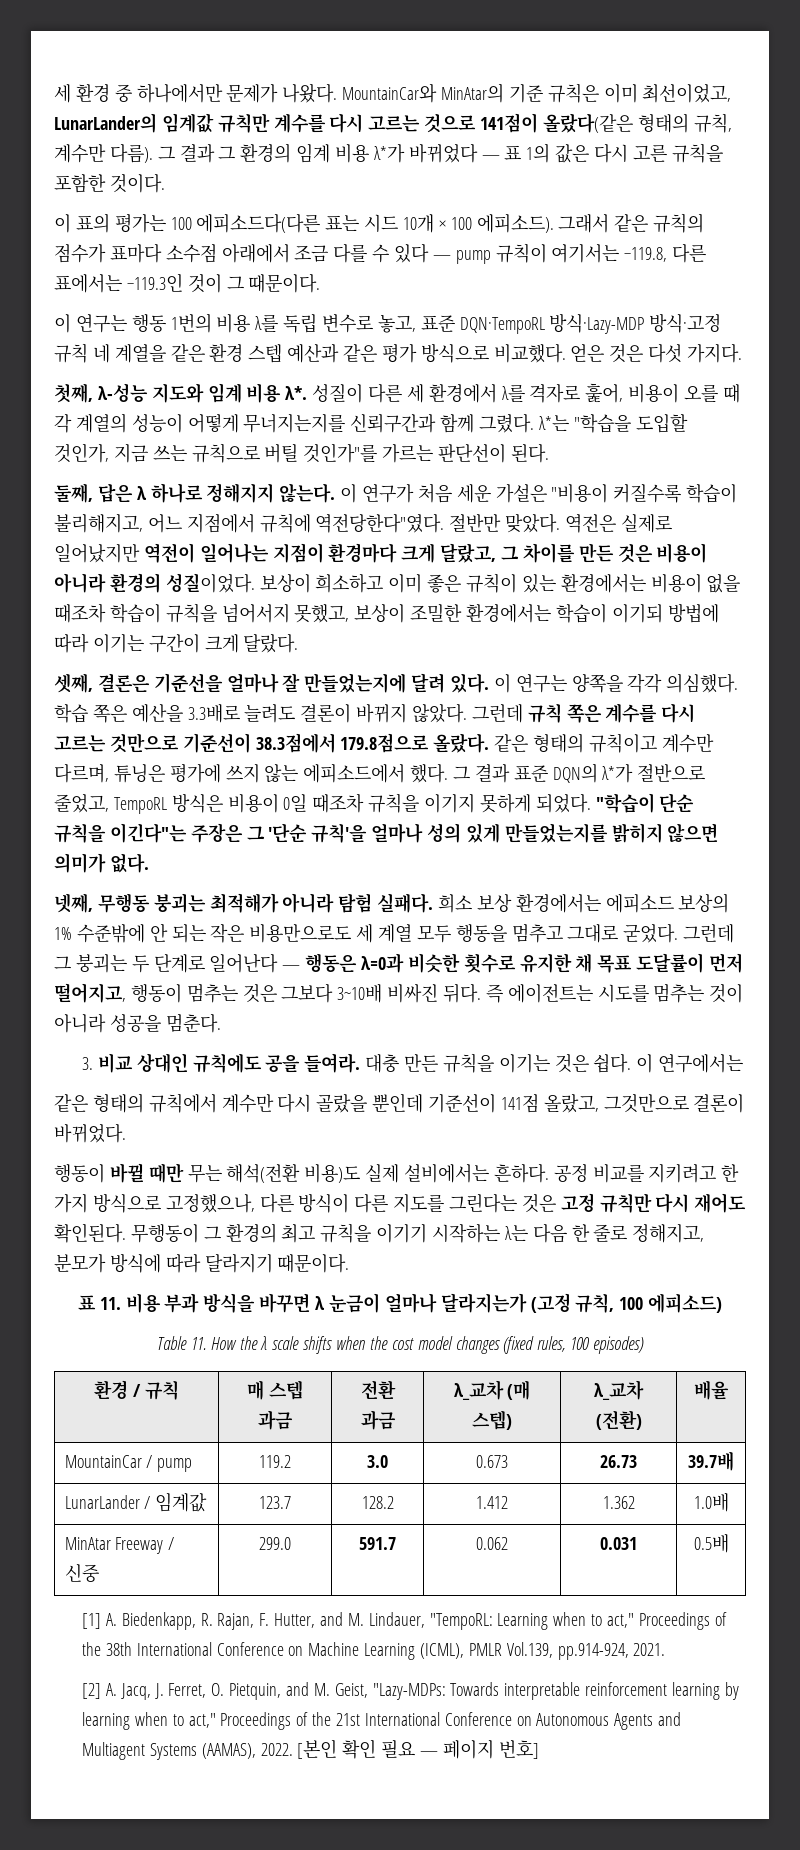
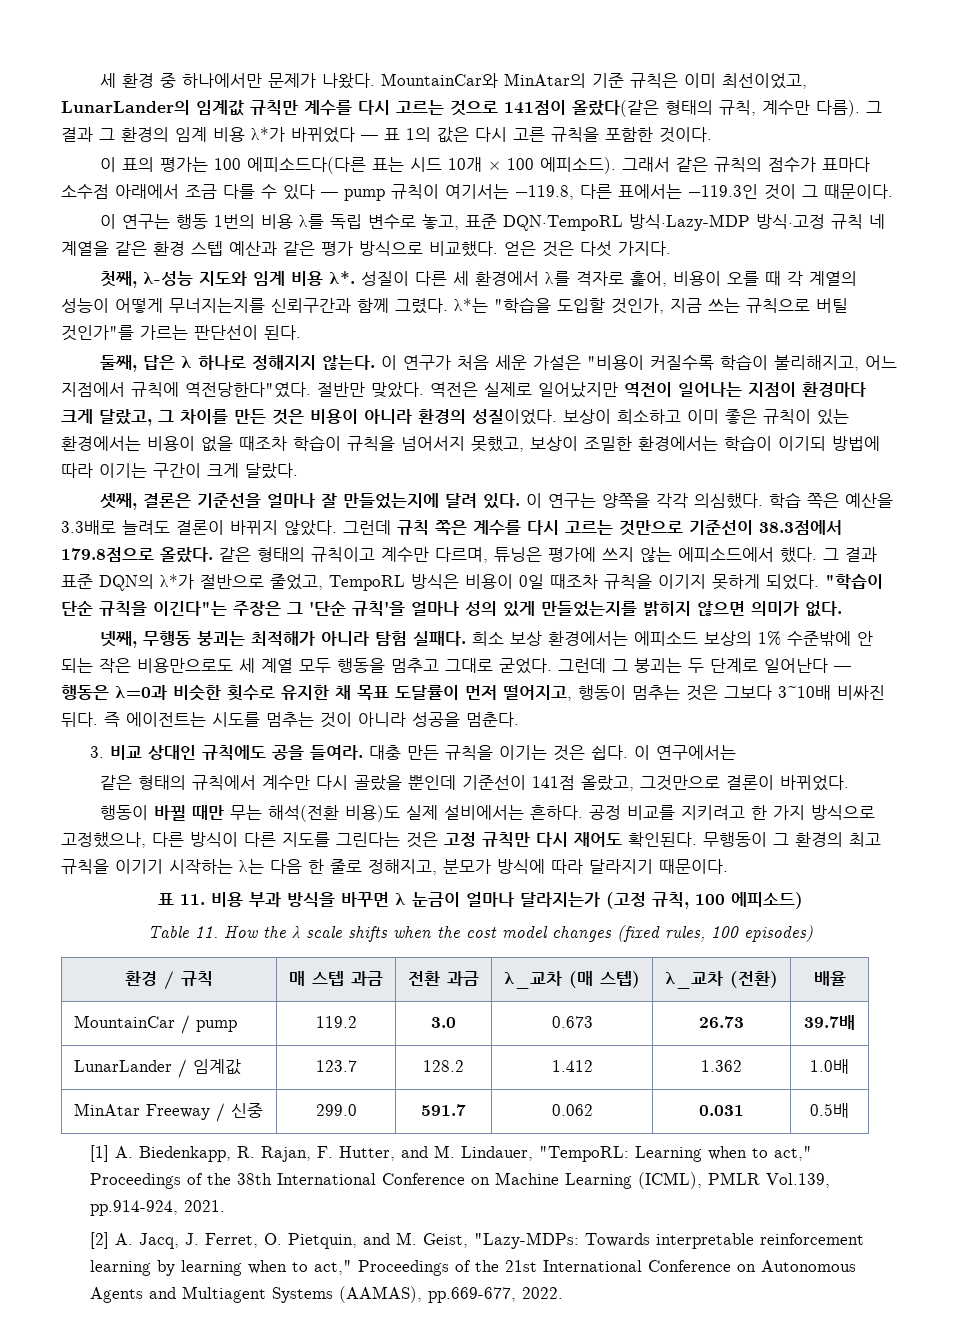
[260,1739,539,1759] 2022. [본인 확인 필요 — 페이지 번호] -> [427,1287,563,1303] pp.669-677, 2022.

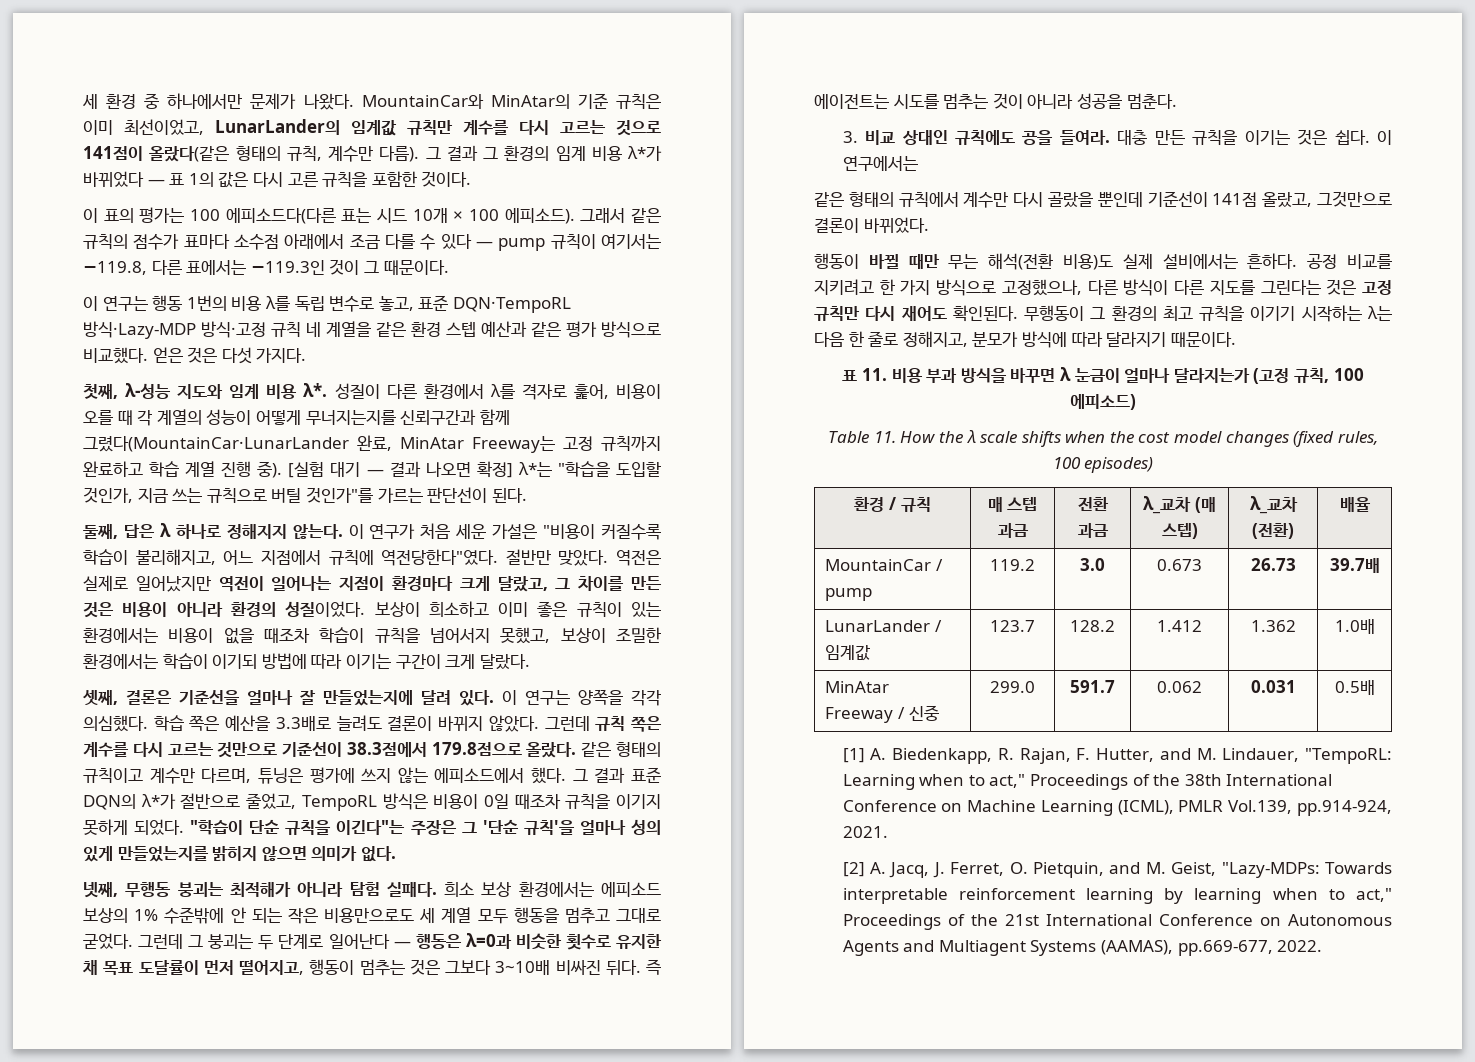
[453,271,470,286] 세 -> (417, 391) none
[395,298,448,314] 그렸다. -> [83,435,661,453] [83,461,513,478] 그렸다(MountainCar·LunarLander 완료, MinAtar Freeway는 고정 규칙까지 완료하고 학습 계열 진행 중). [실험 대기 — 결과 나오면 확정]

